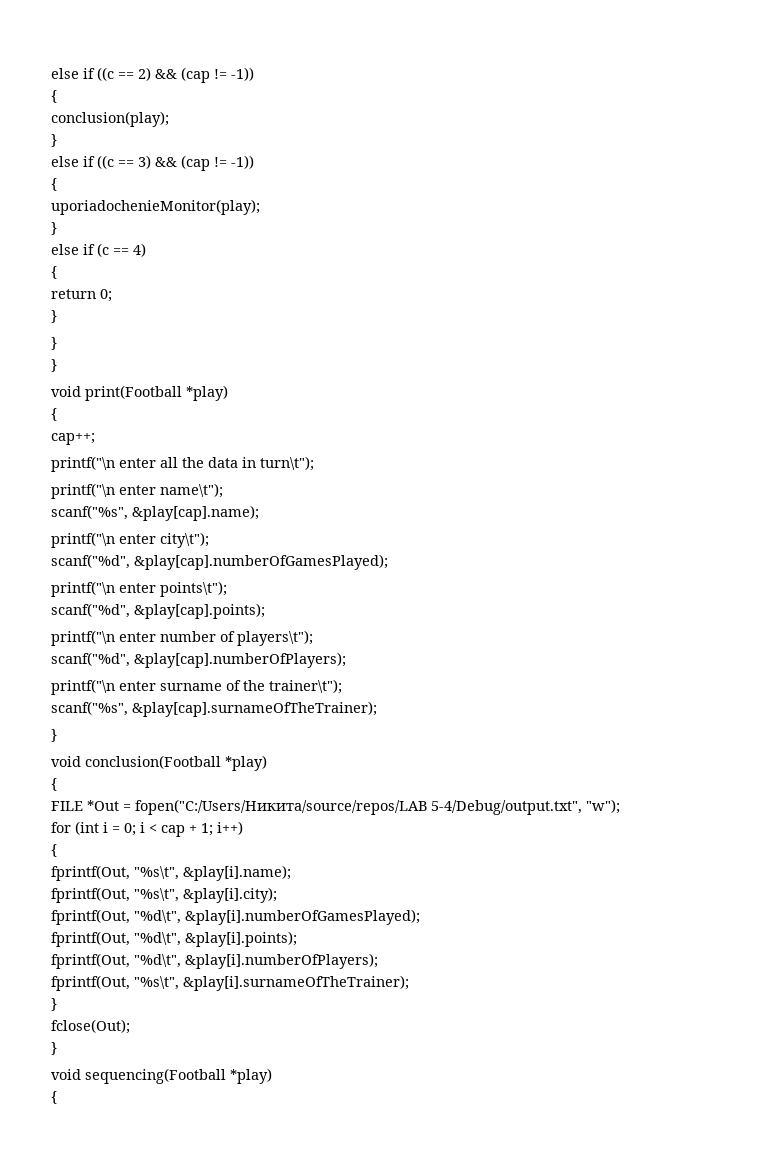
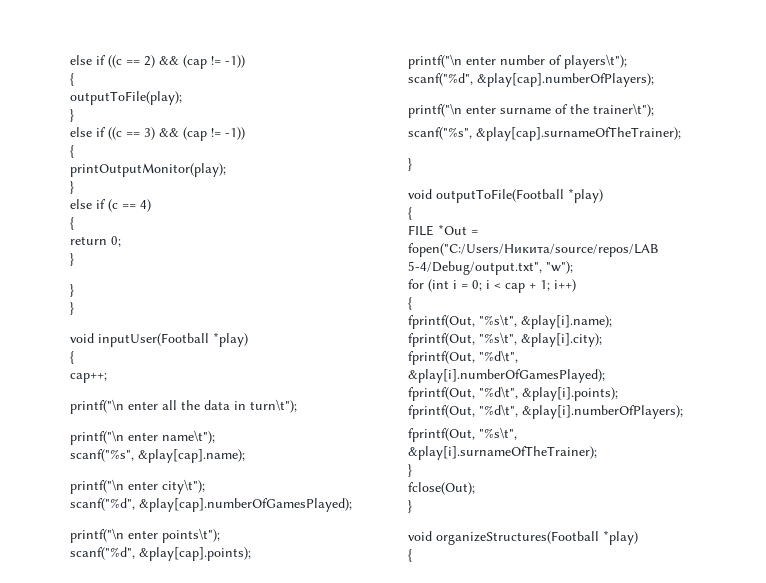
[51,111,169,127] conclusion(play); -> [70,91,182,105] outputToFile(play);
[51,199,260,215] uporiadochenieMonitor(play); -> [70,163,226,177] printOutputMonitor(play);
[85,385,182,401] print(Football -> [98,333,209,347] inputUser(Football
[85,755,221,769] conclusion(Football -> [436,189,564,203] outputToFile(Football
[85,1068,226,1084] sequencing(Football -> [436,531,599,545] organizeStructures(Football

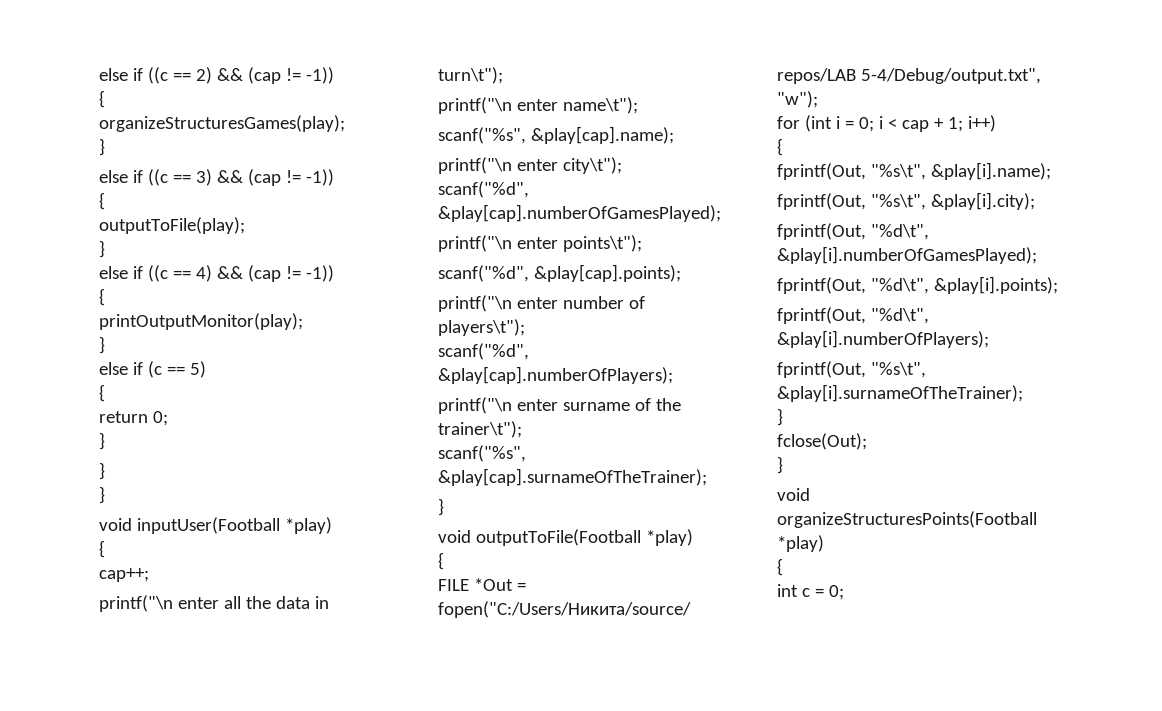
(74, 79) none -> [99,115,345,132] [99,138,105,156] [99,169,334,186] [99,192,105,210] // organizeStructuresGames(play); // } // else if ((c == 3) && (cap != -1)) // {
[144,127,155,140] 3) -> [195,265,212,282] 4)
[140,199,151,212] 4) -> [189,361,206,378] 5)
[436,530,638,545] [408,549,412,562] organizeStructures(Football *play) // { -> [777,511,1037,528] [777,535,824,552] [777,558,783,576] [777,584,844,600] organizeStructuresPoints(Football *play) // { // int c = 0;

